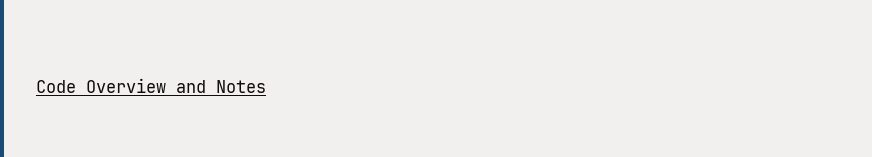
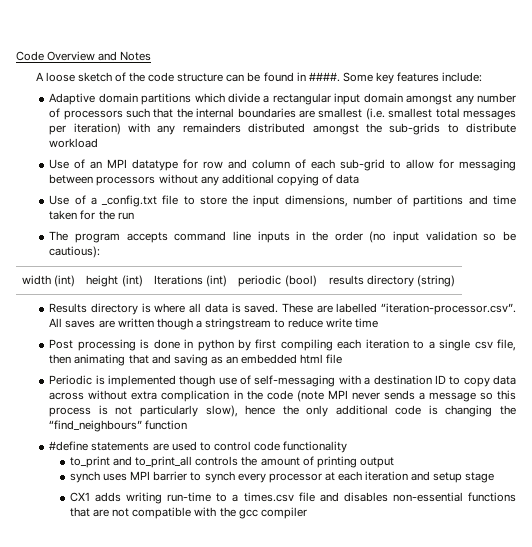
(266, 86) none -> [35,72,483,84] [49,93,516,105] [49,108,516,120] [49,123,516,135] [49,138,99,148] [49,159,517,171] [49,174,360,186] [49,195,516,207] [49,210,134,220] [49,231,516,243] [49,246,101,258] [21,275,76,287] [86,275,143,287] [153,275,228,287] [238,275,317,287] [328,275,456,287] [49,303,516,315] [49,318,379,330] [49,339,516,351] [49,354,343,366] [49,375,516,387] [49,390,516,402] [49,405,516,417] [49,420,188,432] [49,441,348,453] [69,456,394,468] [69,471,495,483] [69,492,516,504] [69,507,307,519] // A loose sketch of the code structure can be found in ####. Some key features include: // Adaptive domain partitions which divide a rectangular input domain amongst any number of processors such that the internal boundaries are smallest (i.e. smallest total messages per iteration) with any remainders distributed amongst the sub-grids to distribute workload // Use of an MPI datatype for row and column of each sub-grid to allow for messaging between processors without any additional copying of data // Use of a _config.txt file to store the input dimensions, number of partitions and time taken for the run // The program accepts command line inputs in the order (no input validation so be cautious): // width (int) | height (int) | Iterations (int) | periodic (bool) | results directory (string) // Results directory is where all data is saved. These are labelled “iteration-processor.csv”. All saves are written though a stringstream to reduce write time // Post processing is done in python by first compiling each iteration to a single csv file, then animating that and saving as an embedded html file // Periodic is implemented though use of self-messaging with a destination ID to copy data across without extra complication in the code (note MPI never sends a message so this process is not particularly slow), hence the only additional code is changing the “find_neighbours” function // #define statements are used to control code functionality // to_print and to_print_all controls the amount of printing output // synch uses MPI barrier to synch every processor at each iteration and setup stage // CX1 adds writing run-time to a times.csv file and disables non-essential functions that are not compatible with the gcc compiler

